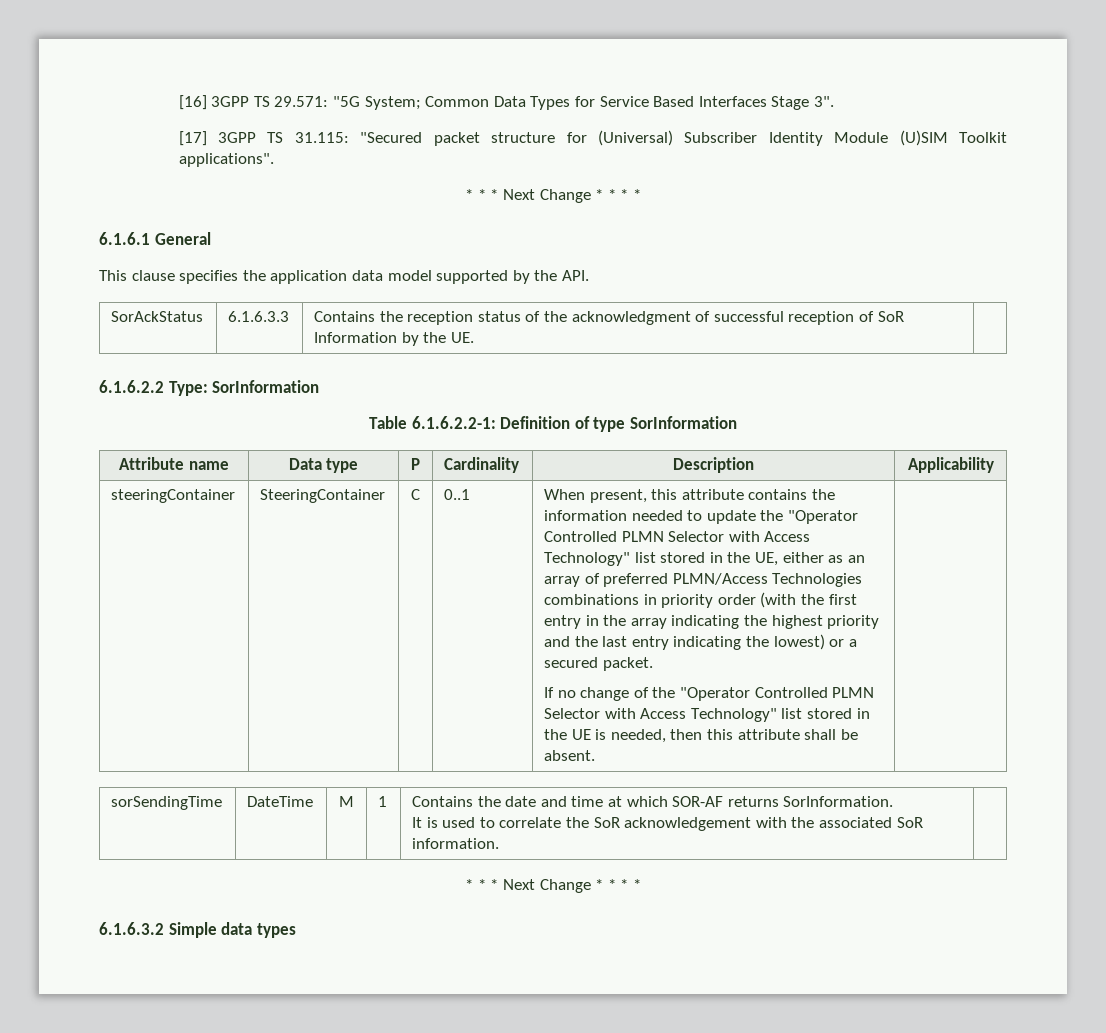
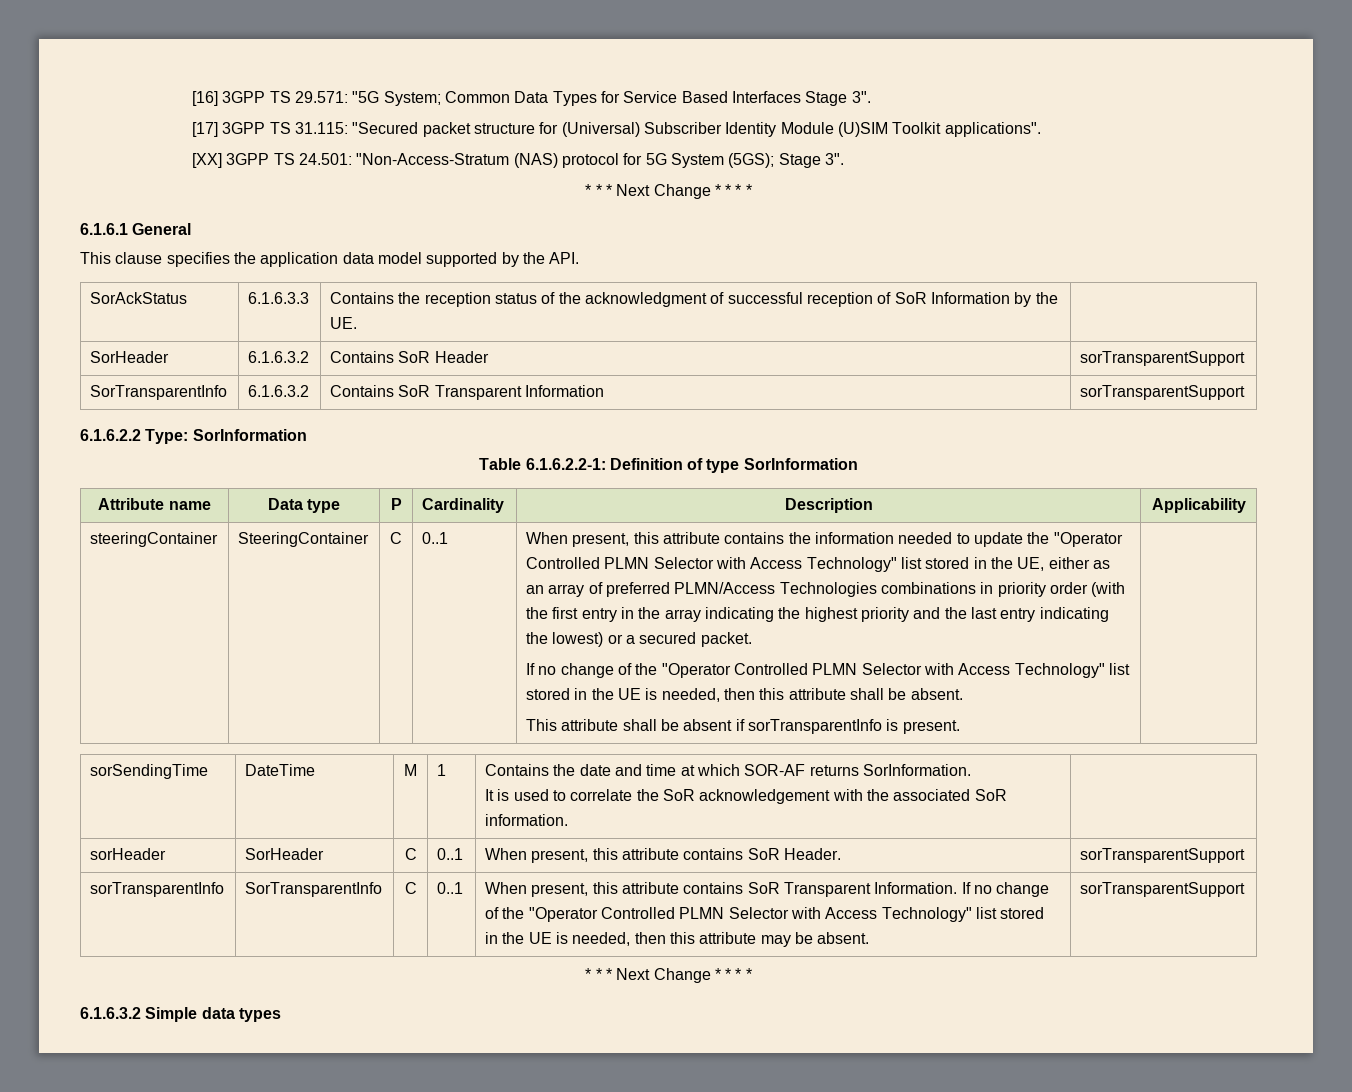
(274, 160) none -> [192,153,844,168] // [XX] 3GPP TS 24.501: "Non-Access-Stratum (NAS) protocol for 5G System (5GS); Stage 3".
(474, 337) none -> [90,351,170,363] [248,351,310,363] [330,351,489,363] [1080,351,1246,366] [90,385,228,400] [248,385,310,397] [330,385,605,400] [1080,385,1246,400] // SorHeader | 6.1.6.3.2 | Contains SoR Header | sorTransparentSupport // SorTransparentInfo | 6.1.6.3.2 | Contains SoR Transparent Information | sorTransparentSupport
(596, 755) none -> [526,719,960,734] // This attribute shall be absent if sorTransparentInfo is present.
(500, 843) none -> [90,848,167,860] [245,848,325,860] [404,848,417,860] [437,848,464,860] [485,848,842,863] [1080,848,1246,863] [90,882,225,897] [245,882,383,897] [404,882,417,894] [437,882,464,894] [485,882,1050,897] [485,907,1045,922] [485,932,870,947] [1080,882,1246,897] // sorHeader | SorHeader | C | 0..1 | When present, this attribute contains SoR Header. | sorTransparentSupport // sorTransparentInfo | SorTransparentInfo | C | 0..1 | When present, this attribute contains SoR Transparent Information. If no change of the "Operator Controlled PLMN Selector with Access Technology" list stored in the UE is needed, then this attribute may be absent. | sorTransparentSupport

